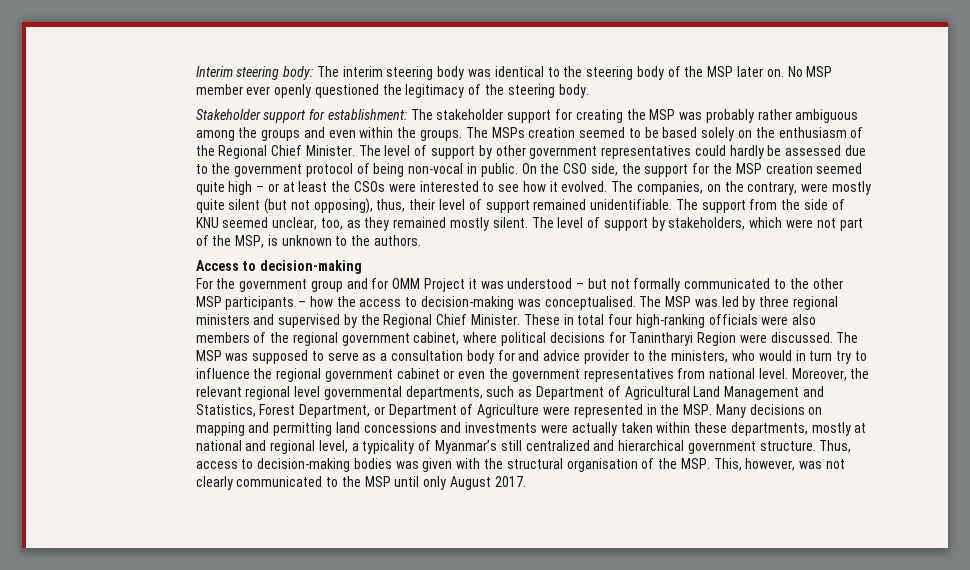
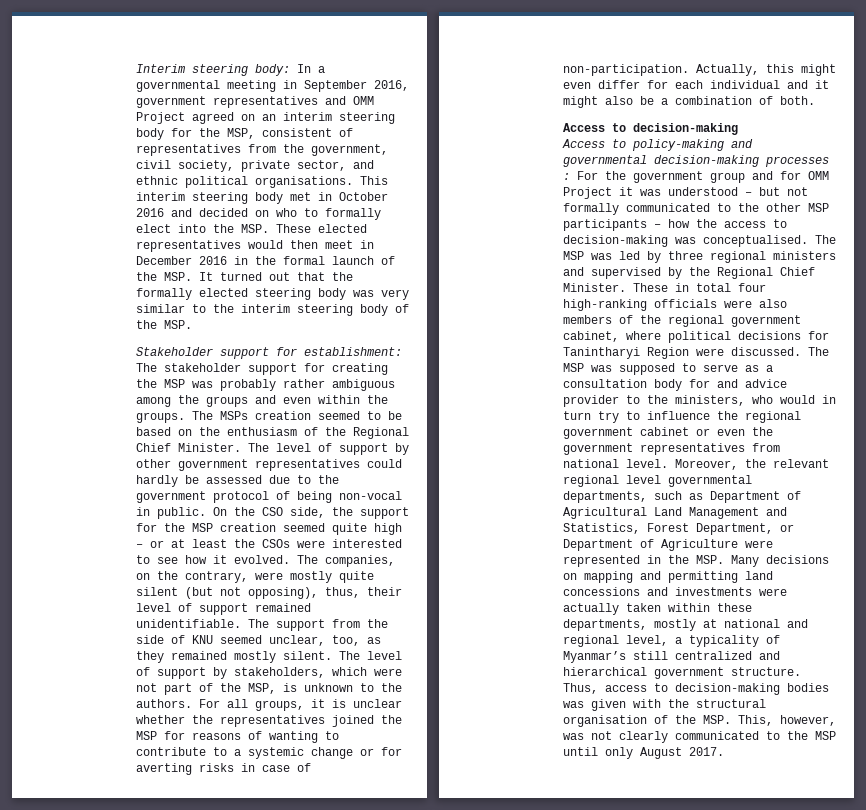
[316,66,583,80] The interim steering body was identical to the -> [296,64,325,73] [135,80,409,92] [135,96,374,108] [135,112,395,124] [135,128,353,140] [135,144,388,156] [135,160,374,172] [135,176,388,188] [135,192,388,204] [135,208,381,220] [135,224,367,233] [135,240,374,252] [135,256,395,265] [135,272,353,281] [135,288,409,300] [135,304,290,313] In a governmental meeting in September 2016, government representatives and OMM Project agreed on an interim steering body for the MSP, consistent of representatives from the government, civil society, private sector, and ethnic political organisations. This interim steering body met in October 2016 and decided on who to formally elect into the MSP. These elected representatives would then meet in December 2016 in the formal launch of the MSP. It turned out that the formally elected steering body was very similar to the interim
[707,66,833,77] [195,84,589,98] MSP later on. No MSP member ever openly questioned the legitimacy of the steering body. -> [163,320,192,329] MSP.
[701,127,735,141] solely -> (171, 431) none
[195,260,363,274] // Access to decision-making // -> [198,699,402,711] [135,715,402,727] [135,731,339,743] [135,747,402,759] [135,763,311,775] [562,64,836,76] [562,80,829,89] [562,96,815,108] [562,123,738,135] [561,139,753,151] [562,155,829,167] [562,173,570,180] For all groups, it is unclear whether the representatives joined the MSP for reasons of wanting to contribute to a systemic change or for averting risks in case of non-participation. Actually, this might even differ for each individual and it might also be a combination of both. // Access to decision-making // Access to policy-making and governmental decision-making processes :

